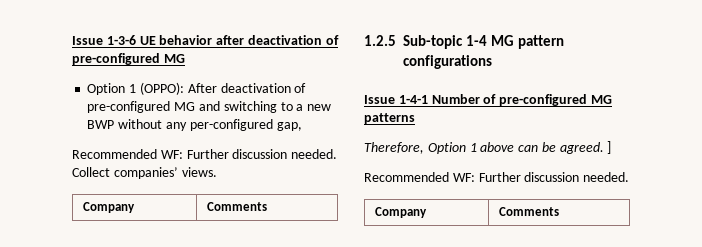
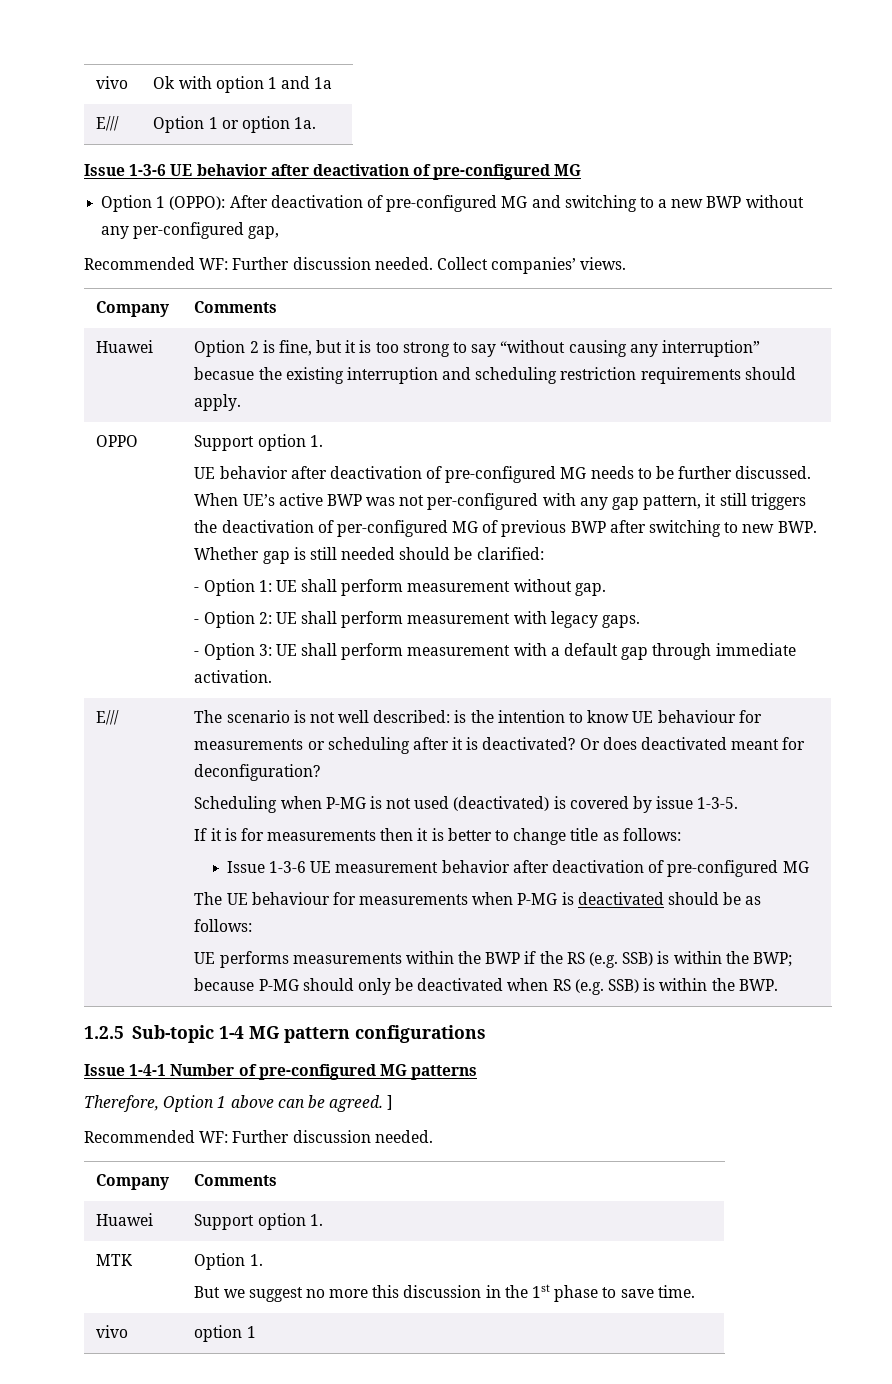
(72, 40) none -> [96,76,129,89] [153,76,333,93] [96,116,120,131] [153,116,317,133] vivo | Ok with option 1 and 1a // E/// | Option 1 or option 1a. //
(267, 206) none -> [96,340,154,353] [194,340,760,357] [194,367,796,384] [194,394,242,411] [96,435,139,447] [194,434,323,451] [194,466,812,483] [194,493,806,510] [194,520,817,537] [194,547,544,564] [194,579,606,596] [194,611,641,628] [194,643,796,660] [194,670,273,683] [96,710,120,725] [194,710,762,723] [194,737,806,754] [194,764,321,781] [194,796,739,813] [194,828,681,845] [226,860,809,877] [194,892,762,905] [194,919,253,932] [194,951,792,968] [194,978,778,995] // Huawei | Option 2 is fine, but it is too strong to say “without causing any interruption” becasue the existing interruption and scheduling restriction requirements should apply. // OPPO | Support option 1. // UE behavior after deactivation of pre-configured MG needs to be further discussed. When UE’s active BWP was not per-configured with any gap pattern, it still triggers the deactivation of per-configured MG of previous BWP after switching to new BWP. Whether gap is still needed should be clarified: // - Option 1: UE shall perform measurement without gap. // - Option 2: UE shall perform measurement with legacy gaps. // - Option 3: UE shall perform measurement with a default gap through immediate activation. // E/// | The scenario is not well described: is the intention to know UE behaviour for measurements or scheduling after it is deactivated? Or does deactivated meant for deconfiguration? // Scheduling when P-MG is not used (deactivated) is covered by issue 1-3-5. // If it is for measurements then it is better to change title as follows: // Issue 1-3-6 UE measurement behavior after deactivation of pre-configured MG // The UE behaviour for measurements when P-MG is deactivated should be as follows: // UE performs measurements within the BWP if the RS (e.g. SSB) is within the BWP; because P-MG should only be deactivated when RS (e.g. SSB) is within the BWP.
(559, 211) none -> [96,1213,154,1226] [194,1213,323,1230] [96,1254,134,1266] [194,1253,263,1270] [194,1284,695,1302] [96,1325,129,1338] [194,1325,256,1342] // Huawei | Support option 1. // MTK | Option 1. // But we suggest no more this discussion in the 1st phase to save time. // vivo | option 1

